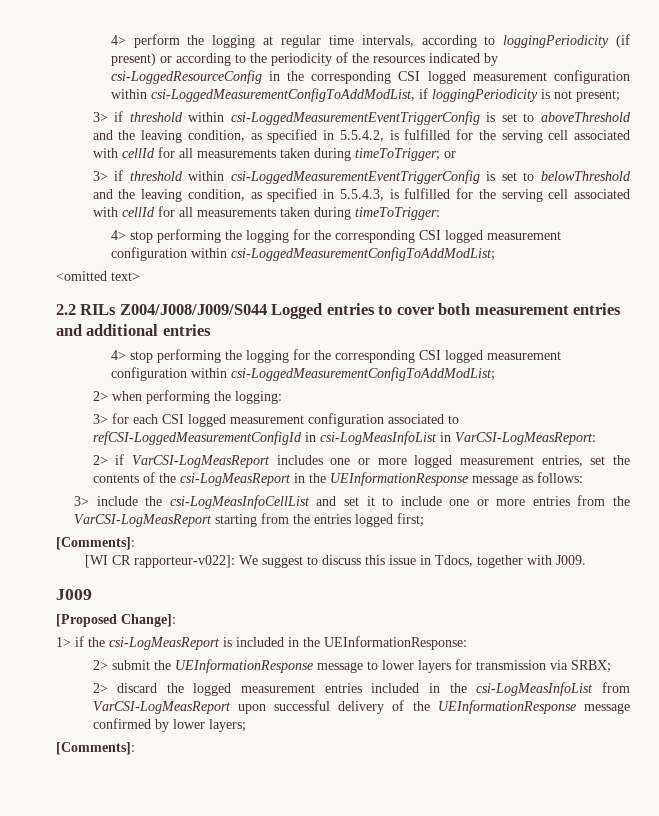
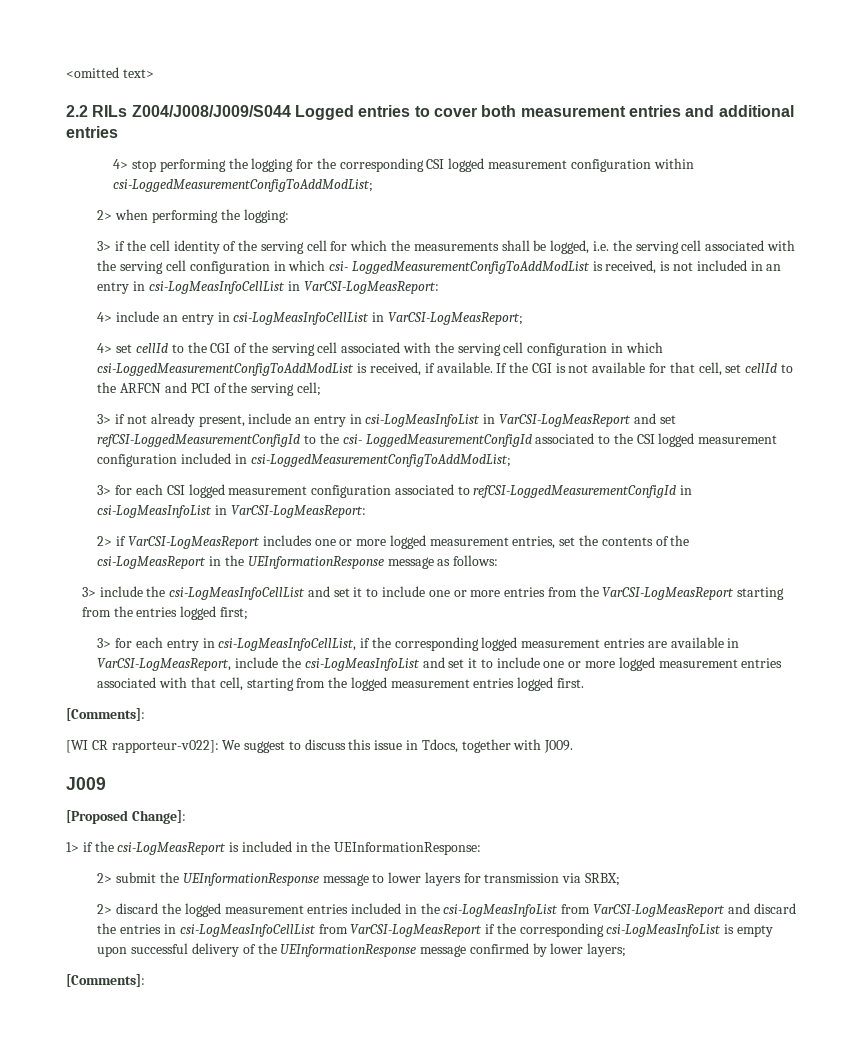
[110,34,630,48] [110,52,498,66] [110,70,631,84] [110,88,620,102] [92,111,631,125] [92,129,630,143] [92,147,456,161] [92,170,631,184] [92,188,630,202] [92,206,440,220] [110,229,561,243] [110,247,495,261] 4> perform the logging at regular time intervals, according to loggingPeriodicity (if present) or according to the periodicity of the resources indicated by csi-LoggedResourceConfig in the corresponding CSI logged measurement configuration within csi-LoggedMeasurementConfigToAddModList, if loggingPeriodicity is not present; // 3> if threshold within csi-LoggedMeasurementEventTriggerConfig is set to aboveThreshold and the leaving condition, as specified in 5.5.4.2, is fulfilled for the serving cell associated with cellId for all measurements taken during timeToTrigger; or // 3> if threshold within csi-LoggedMeasurementEventTriggerConfig is set to belowThreshold and the leaving condition, as specified in 5.5.4.3, is fulfilled for the serving cell associated with cellId for all measurements taken during timeToTrigger: // 4> stop performing the logging for the corresponding CSI logged measurement configuration within csi-LoggedMeasurementConfigToAddModList; // -> (66, 72) none
(282, 397) none -> [97,240,795,254] [97,260,782,274] [97,281,439,294] [97,311,523,325] [97,342,663,356] [97,362,793,376] [97,382,321,396] [97,413,676,427] [97,433,778,447] [97,453,511,467] // 3> if the cell identity of the serving cell for which the measurements shall be logged, i.e. the serving cell associated with the serving cell configuration in which csi- LoggedMeasurementConfigToAddModList is received, is not included in an entry in csi-LogMeasInfoCellList in VarCSI-LogMeasReport: // 4> include an entry in csi-LogMeasInfoCellList in VarCSI-LogMeasReport; // 4> set cellId to the CGI of the serving cell associated with the serving cell configuration in which csi-LoggedMeasurementConfigToAddModList is received, if available. If the CGI is not available for that cell, set cellId to the ARFCN and PCI of the serving cell; // 3> if not already present, include an entry in csi-LogMeasInfoList in VarCSI-LogMeasReport and set refCSI-LoggedMeasurementConfigId to the csi- LoggedMeasurementConfigId associated to the CSI logged measurement configuration included in csi-LoggedMeasurementConfigToAddModList;
(425, 520) none -> [97,637,740,651] [97,657,783,671] [97,677,585,691] // 3> for each entry in csi-LogMeasInfoCellList, if the corresponding logged measurement entries are available in VarCSI-LogMeasReport, include the csi-LogMeasInfoList and set it to include one or more logged measurement entries associated with that cell, starting from the logged measurement entries logged first.
(231, 707) none -> [727,903,796,914] [97,923,774,937] and discard the entries in csi-LogMeasInfoCellList from VarCSI-LogMeasReport if the corresponding csi-LogMeasInfoList is empty

